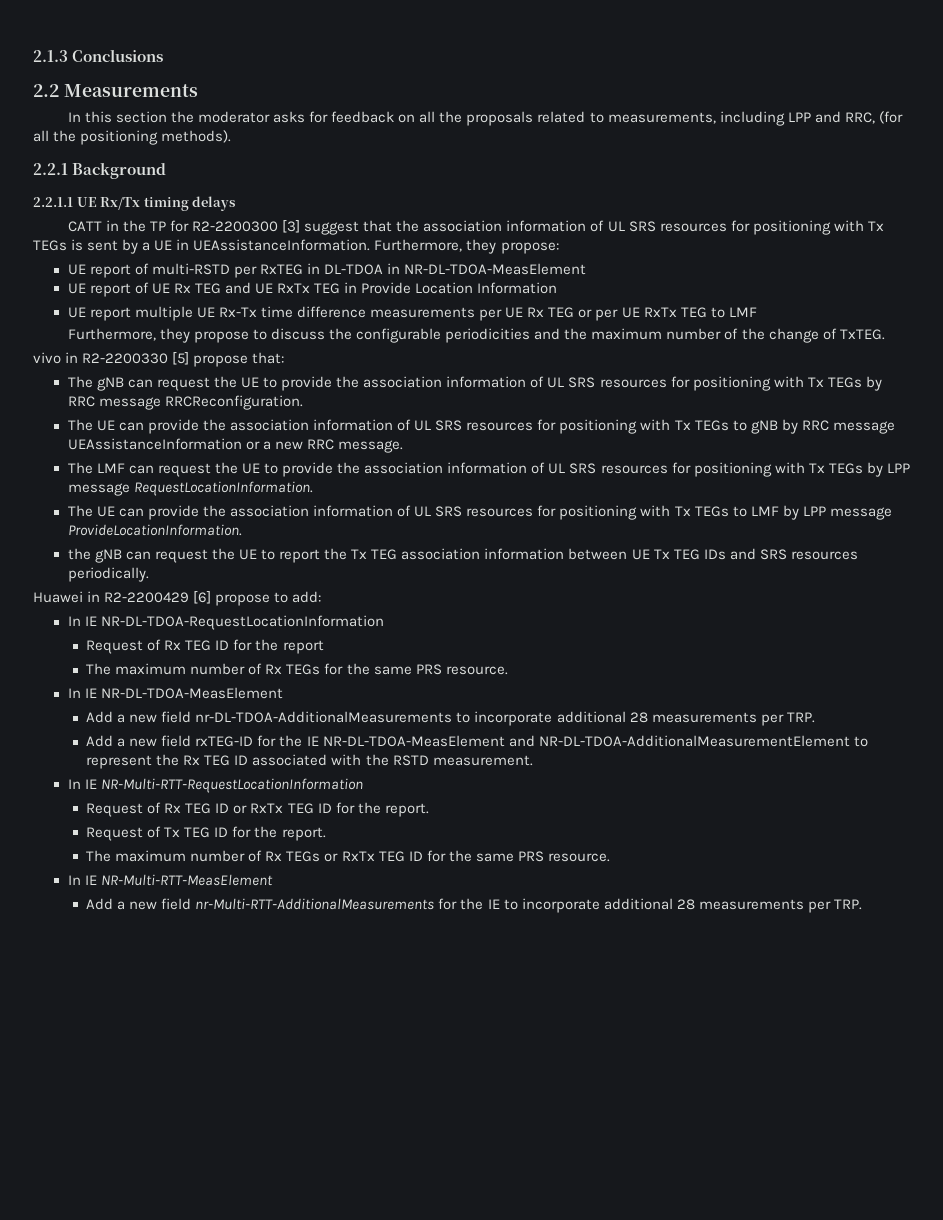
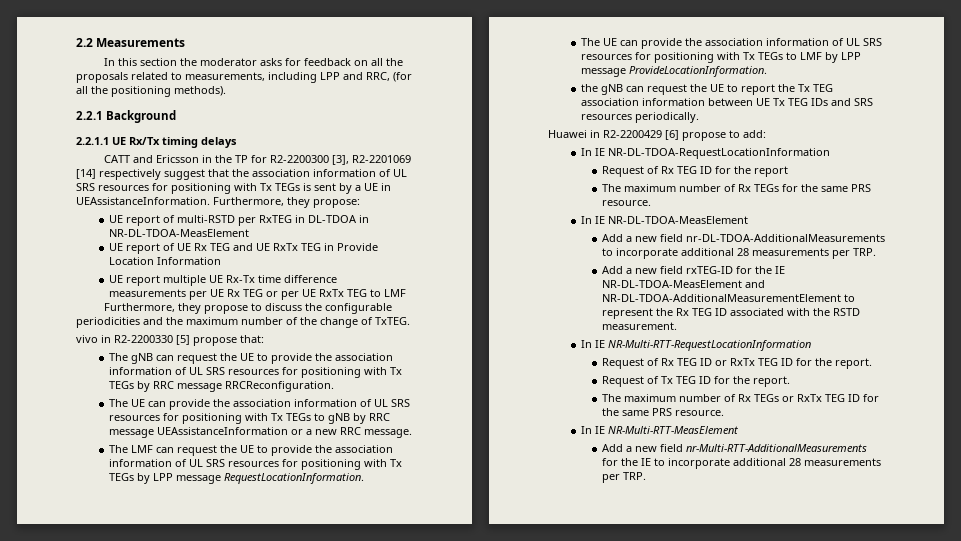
[33,49,164,62] 2.1.3 Conclusions // -> (76, 42) none
(102, 226) none -> [133,155,200,163] and Ericsson
[282,220,301,233] [3] -> [332,155,412,165] [76,169,161,180] [3], R2-2201069 [14] respectively

